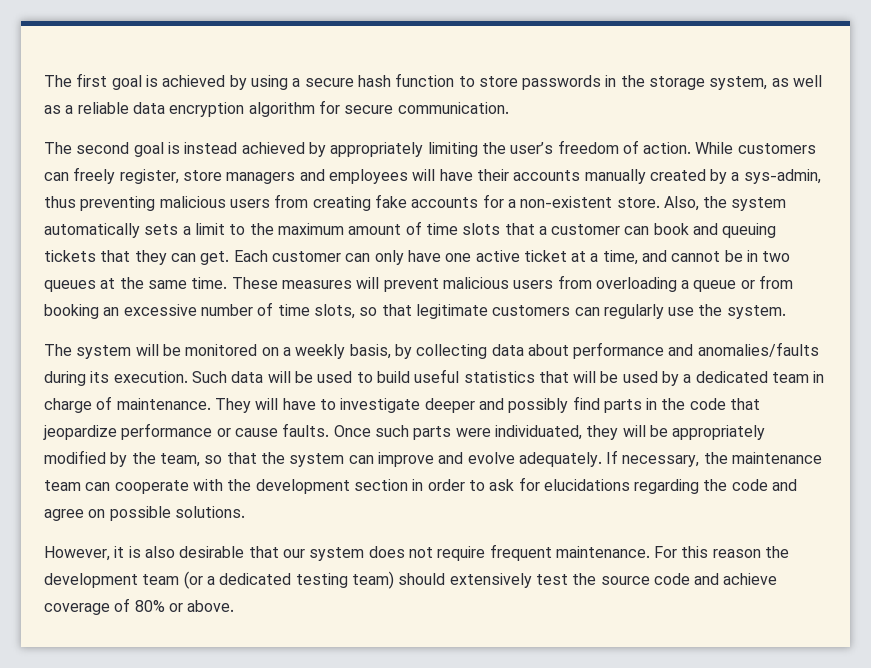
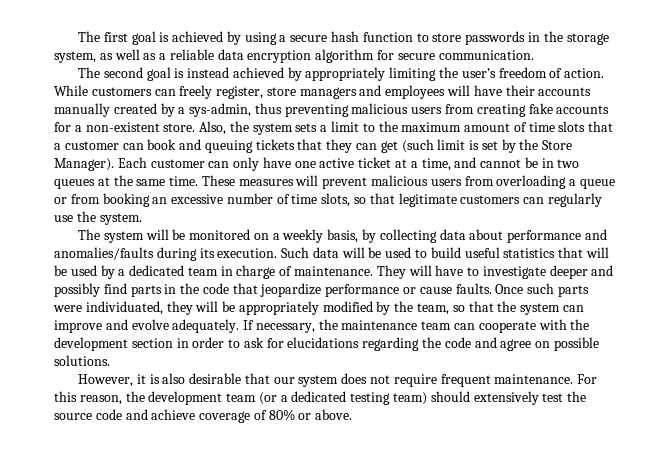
[44,223,140,238] automatically -> (293, 129) none
[200,251,230,265] get. -> [380,139,573,153] [54,158,114,171] get (such limit is set by the Store Manager).
[712,549,761,558] reason -> [79,395,122,405] reason,

